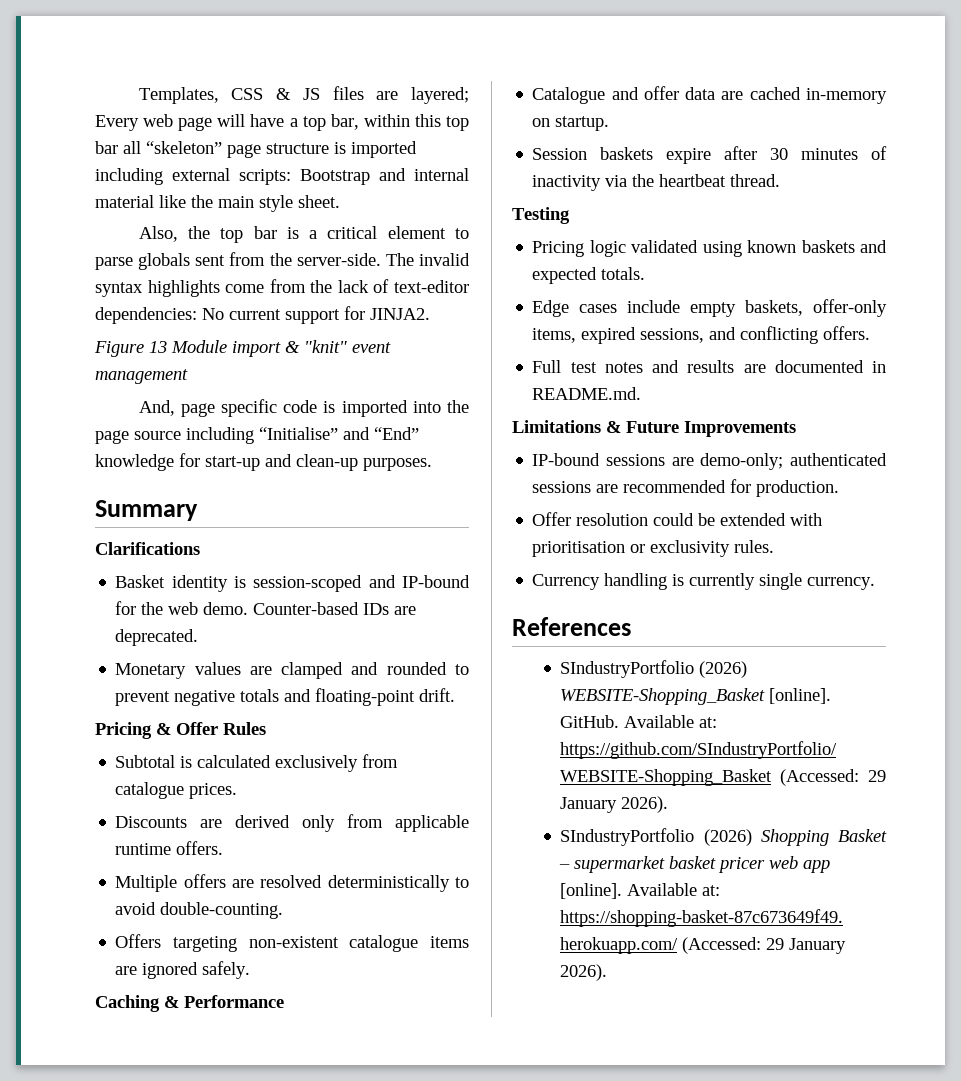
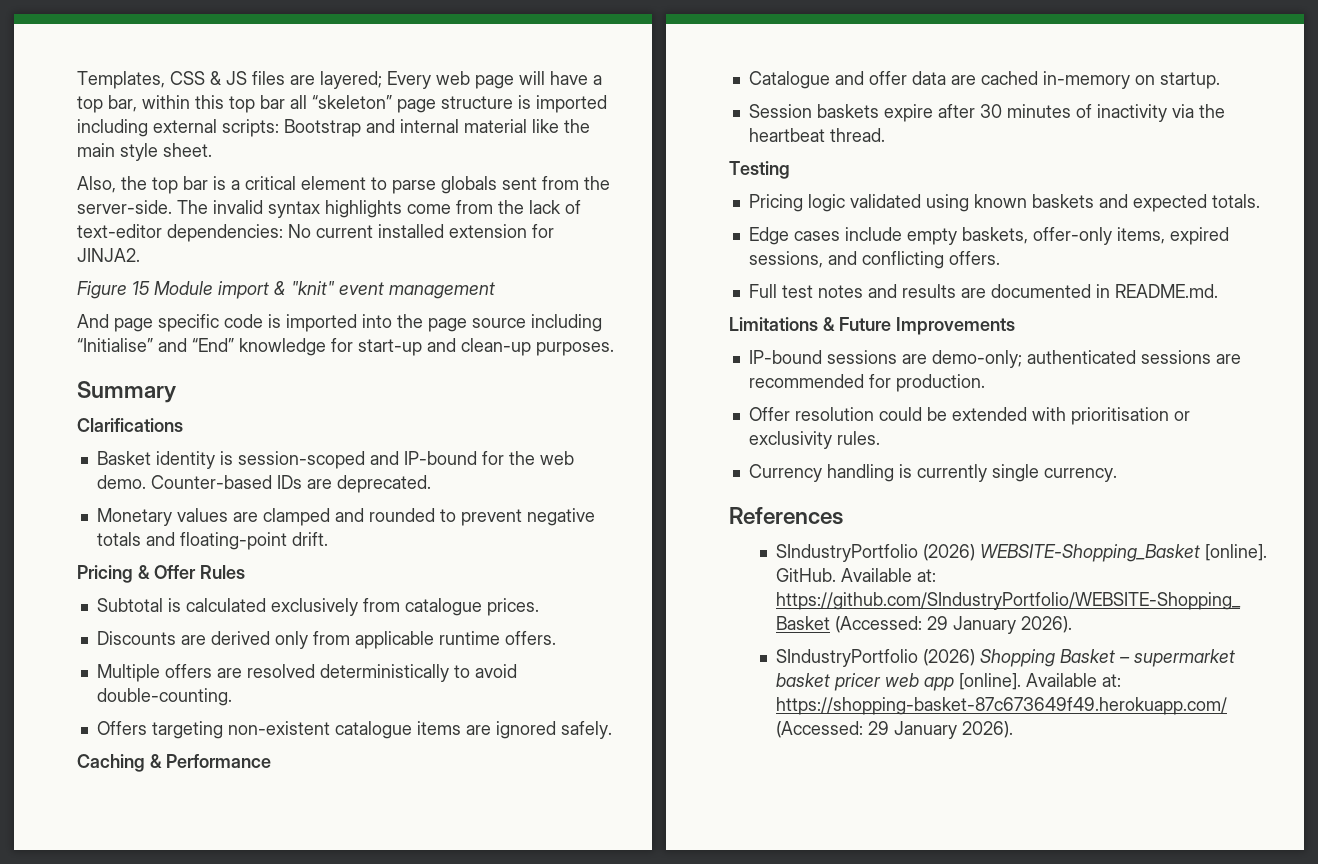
[285,309,340,324] support -> [378,224,527,238] installed extension
[149,341,167,353] 13 -> [132,281,150,295] 15
[138,400,175,416] And, -> [77,314,109,328] And

